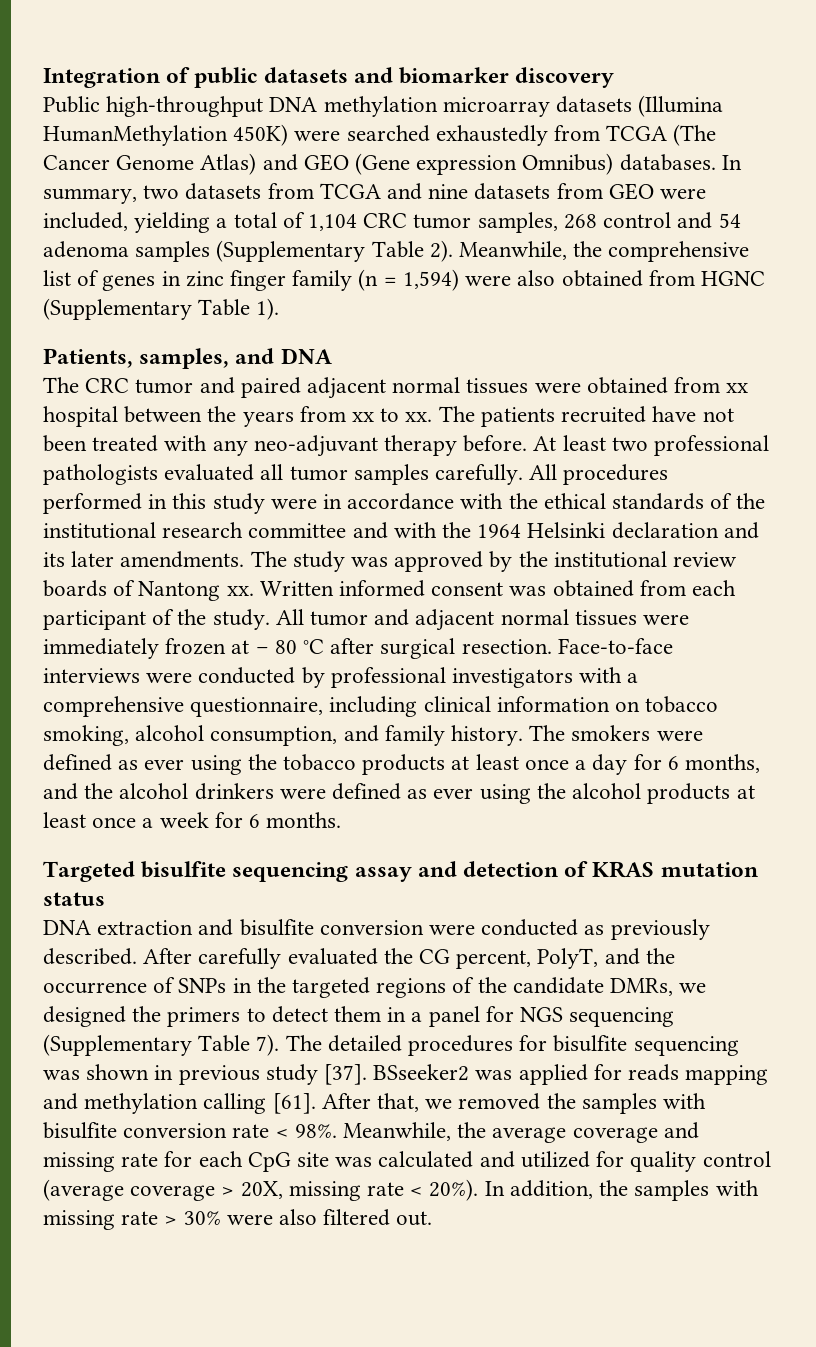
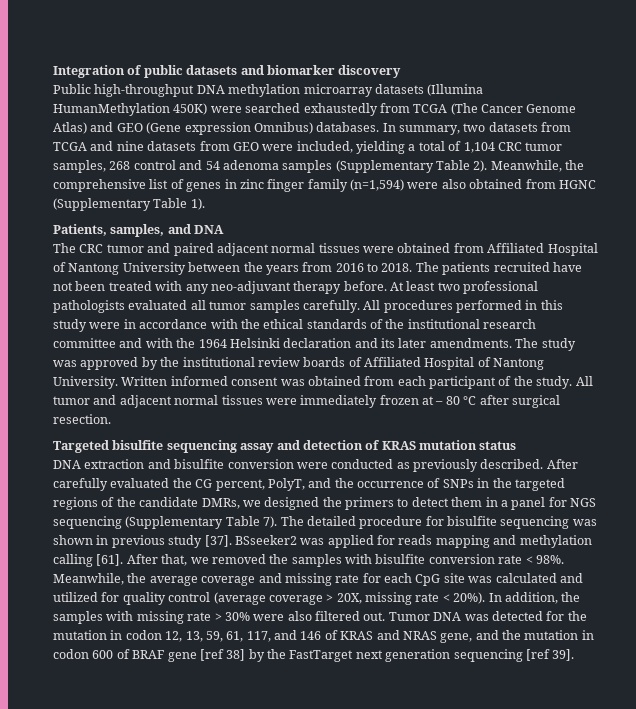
[358,269,459,291] (n = 1,594) -> [350,179,404,191] (n=1,594)
[726,383,749,393] [43,406,118,427] xx hospital -> [487,243,598,256] [53,262,186,275] Affiliated Hospital of Nantong University
[352,408,433,422] xx to xx. -> [335,263,413,272] 2016 to 2018.
[138,581,254,601] Nantong xx. -> [364,357,545,370] [53,376,118,389] Affiliated Hospital of Nantong University.
[557,638,673,654] [43,667,639,688] [43,696,719,717] [43,725,703,746] [43,754,760,775] [43,783,755,804] [43,812,342,828] Face-to-face interviews were conducted by professional investigators with a comprehensive questionnaire, including clinical information on tobacco smoking, alcohol consumption, and family history. The smokers were defined as ever using the tobacco products at least once a day for 6 months, and the alcohol drinkers were defined as ever using the alcohol products at least once a week for 6 months. -> (111, 419) none
[408,1035,514,1056] procedures -> [359,516,423,529] procedure
(433, 1218) none -> [388,611,587,621] [53,630,594,643] [53,649,575,662] Tumor DNA was detected for the mutation in codon 12, 13, 59, 61, 117, and 146 of KRAS and NRAS gene, and the mutation in codon 600 of BRAF gene [ref 38] by the FastTarget next generation sequencing [ref 39].

